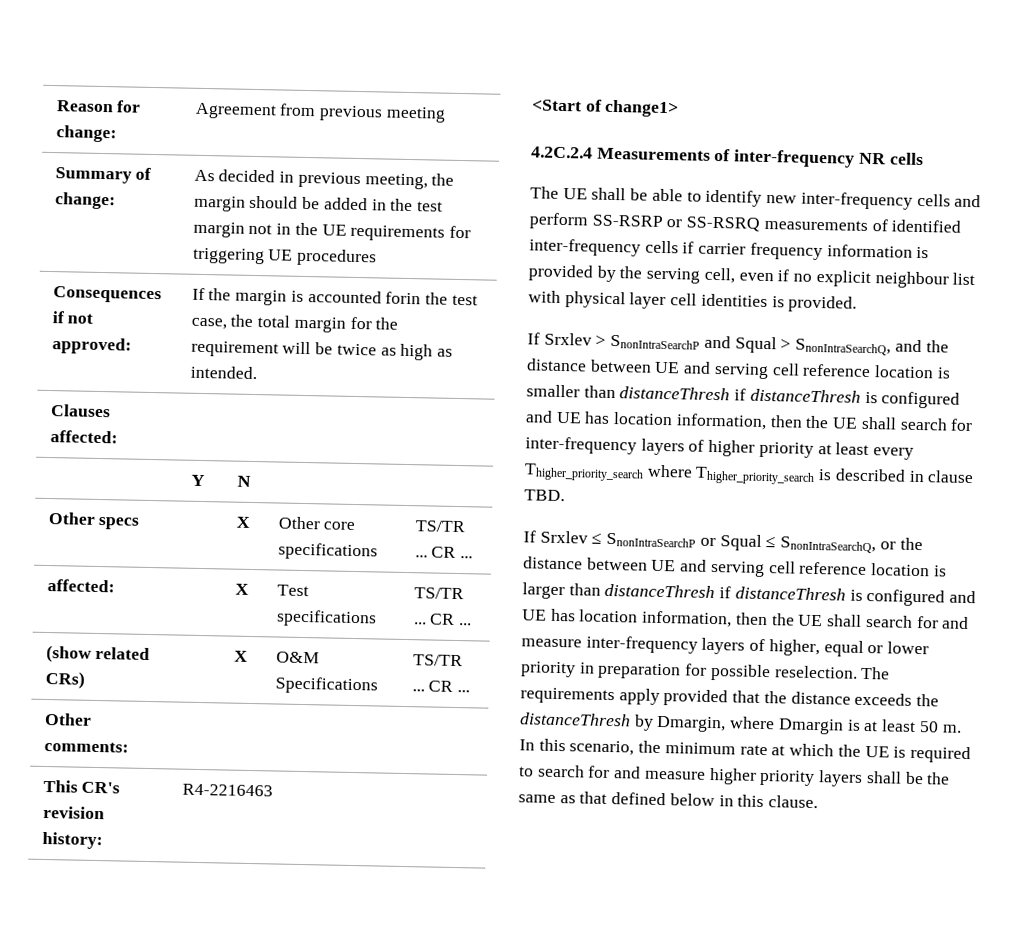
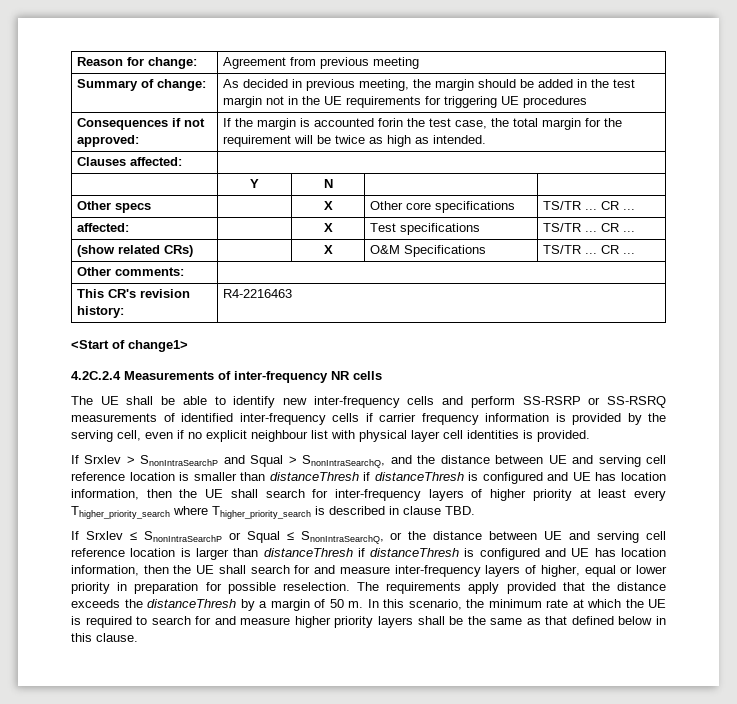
[656,715,917,735] Dmargin, where Dmargin is at least -> [259,599,325,611] a margin of

